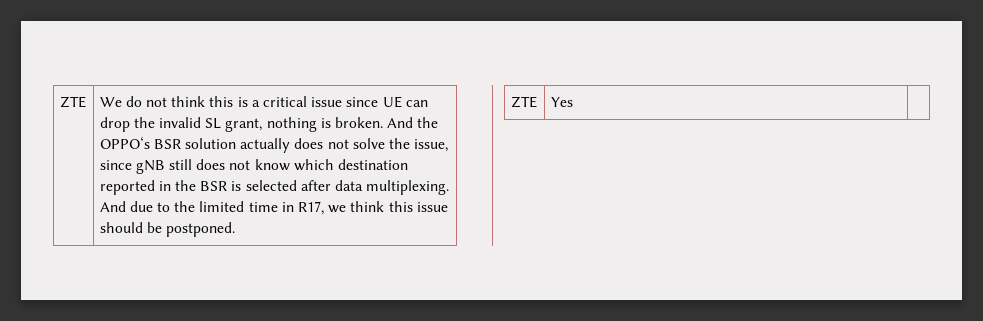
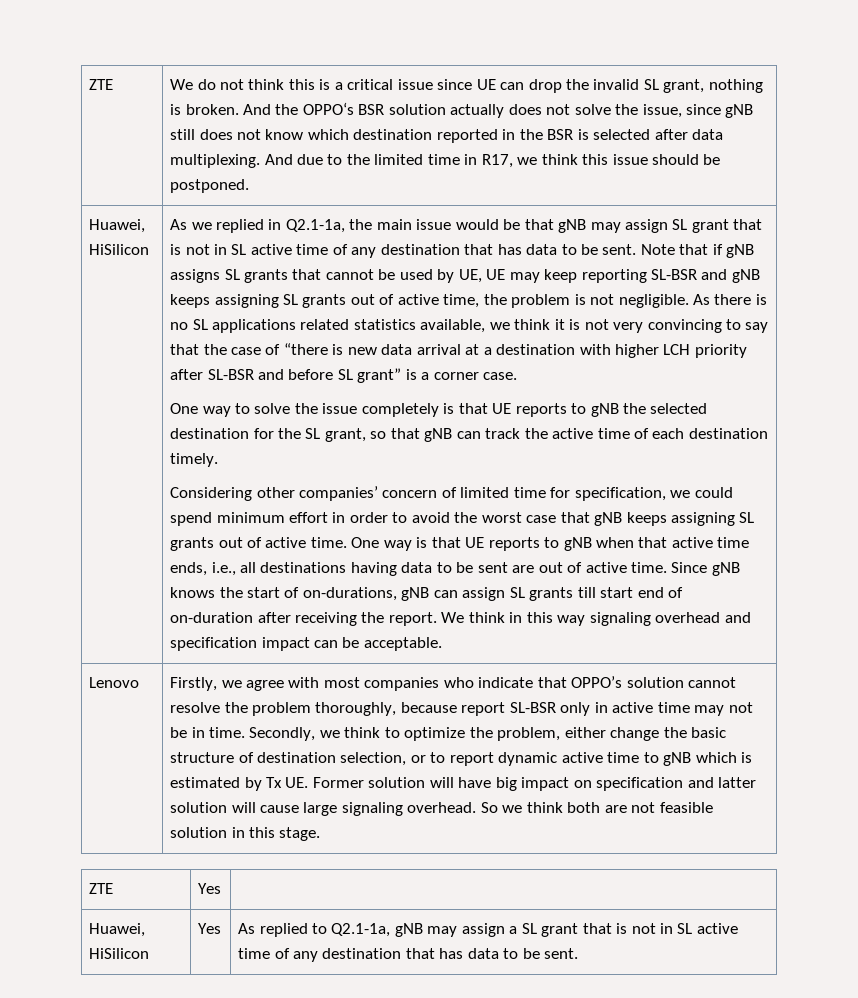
[510,96,537,108] [550,97,573,107] ZTE | Yes | -> [89,219,146,233] [89,244,150,255] [170,219,763,233] [170,244,755,258] [170,269,760,283] [170,294,767,308] [170,319,769,333] [170,343,747,358] [170,368,518,383] [170,403,708,417] [170,428,768,442] [170,453,219,467] [170,486,733,501] [170,512,755,526] [170,537,750,551] [170,562,740,576] [170,587,683,601] [170,612,751,626] [170,637,442,651] [89,677,140,688] [170,676,737,691] [170,702,753,716] [170,727,726,741] [170,752,752,766] [170,777,756,791] [170,802,713,816] [170,827,321,841] [89,883,114,894] [198,883,222,894] [89,923,146,937] [89,948,150,959] [198,923,222,934] [238,923,738,937] [238,948,579,962] Huawei, HiSilicon | As we replied in Q2.1-1a, the main issue would be that gNB may assign SL grant that is not in SL active time of any destination that has data to be sent. Note that if gNB assigns SL grants that cannot be used by UE, UE may keep reporting SL-BSR and gNB keeps assigning SL grants out of active time, the problem is not negligible. As there is no SL applications related statistics available, we think it is not very convincing to say that the case of “there is new data arrival at a destination with higher LCH priority after SL-BSR and before SL grant” is a corner case. // One way to solve the issue completely is that UE reports to gNB the selected destination for the SL grant, so that gNB can track the active time of each destination timely. // Considering other companies’ concern of limited time for specification, we could spend minimum effort in order to avoid the worst case that gNB keeps assigning SL grants out of active time. One way is that UE reports to gNB when that active time ends, i.e., all destinations having data to be sent are out of active time. Since gNB knows the start of on-durations, gNB can assign SL grants till start end of on-duration after receiving the report. We think in this way signaling overhead and specification impact can be acceptable. // Lenovo | Firstly, we agree with most companies who indicate that OPPO’s solution cannot resolve the problem thoroughly, because report SL-BSR only in active time may not be in time. Secondly, we think to optimize the problem, either change the basic structure of destination selection, or to report dynamic active time to gNB which is estimated by Tx UE. Former solution will have big impact on specification and latter solution will cause large signaling overhead. So we think both are not feasible solution in this stage. // ZTE | Yes | // Huawei, HiSilicon | Yes | As replied to Q2.1-1a, gNB may assign a SL grant that is not in SL active time of any destination that has data to be sent.

